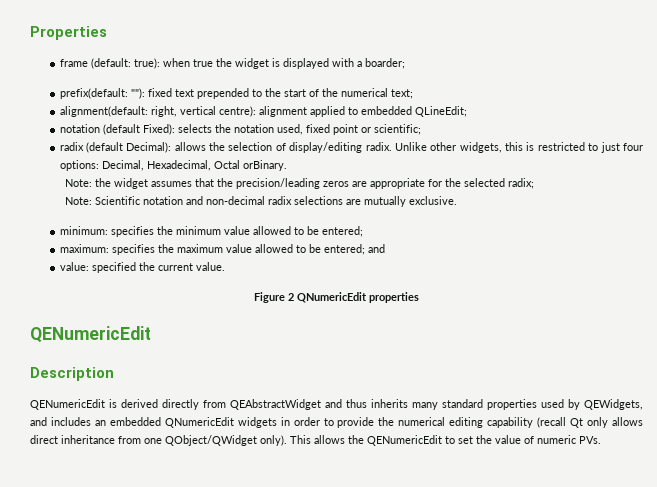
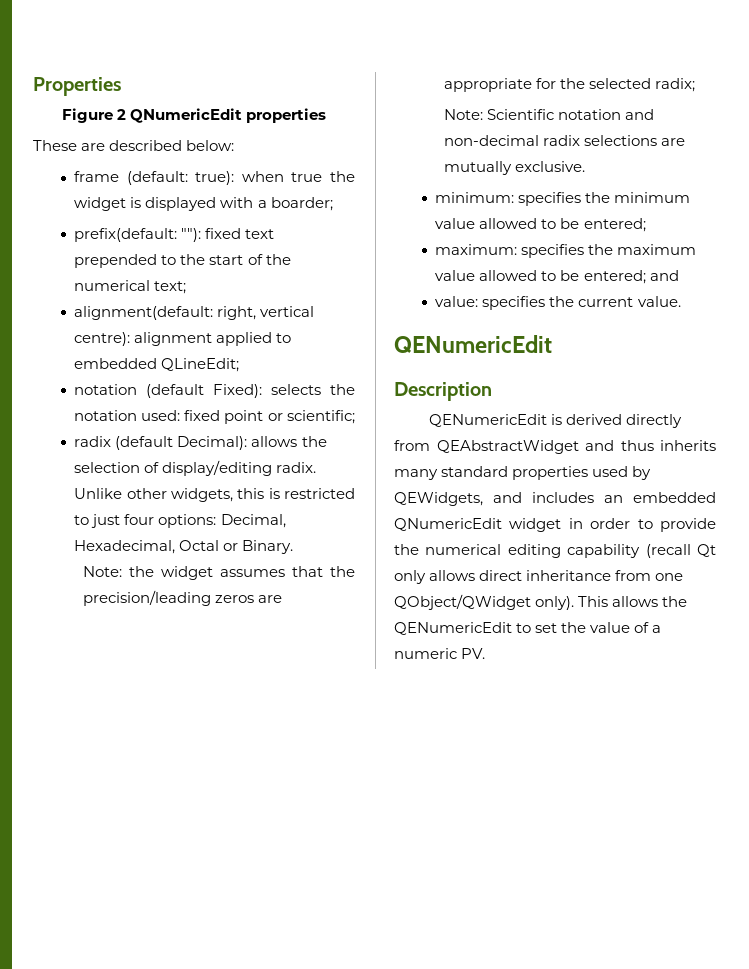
(107, 33) none -> [61,108,327,123] [33,140,235,151] // Figure 2 QNumericEdit properties // These are described below:
[276,124,303,135] used, -> [141,410,181,421] used:
[242,160,287,171] orBinary. -> [223,540,294,554] or Binary.
[91,262,136,273] specified -> [482,296,546,310] specifies
[254,292,419,303] // Figure 2 QNumericEdit properties -> (681, 301) none
[237,417,277,428] widgets -> [509,518,562,532] widget
[537,435,601,444] numeric PVs. -> [652,625,662,633] [394,648,486,659] a numeric PV.

